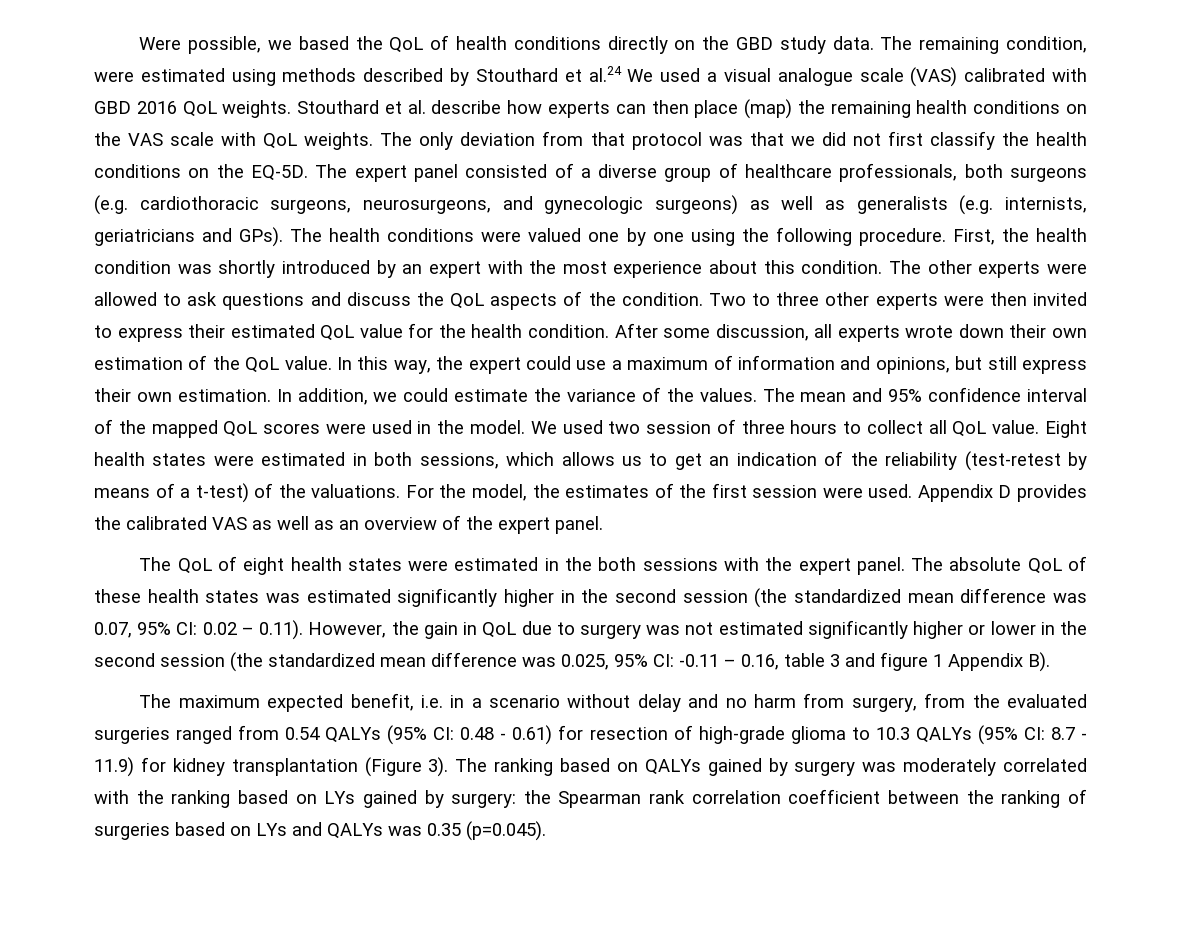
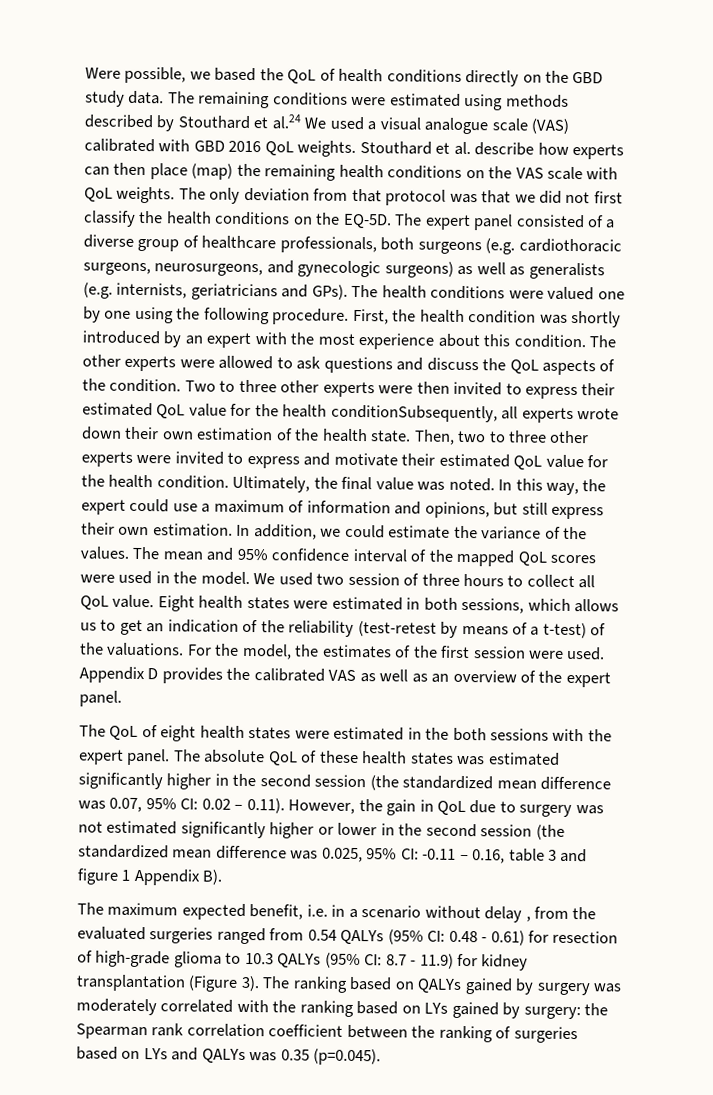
[1006,36,1087,53] condition, -> [272,92,348,106] conditions
[527,323,809,341] condition. After some discussion, -> [330,404,498,423] conditionSubsequently,
[245,356,332,373] QoL value. -> [321,428,590,445] [81,451,609,470] [81,474,495,493] health state. Then, two to three other experts were invited to express and motivate their estimated QoL value for the health condition. Ultimately, the final value was noted.
[688,693,917,712] and no harm from surgery, -> [525,916,531,922] ,

